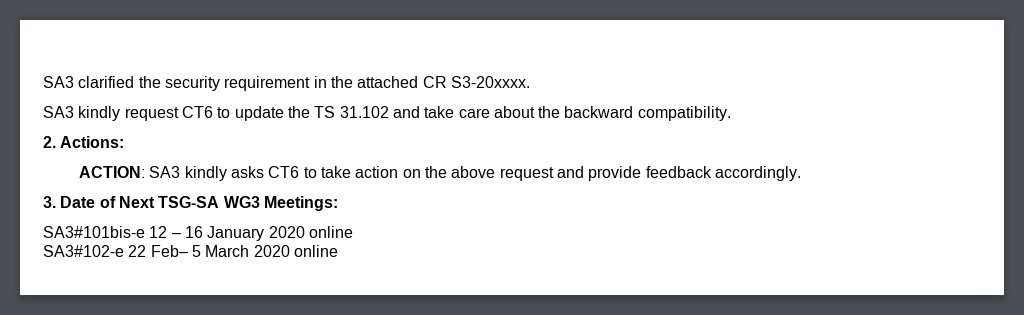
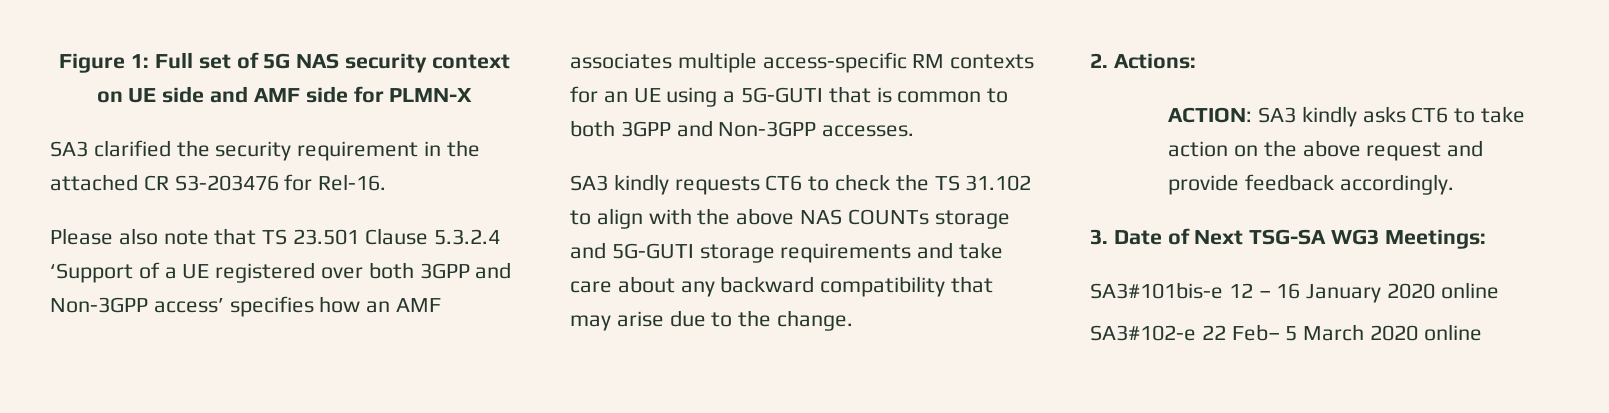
(43, 82) none -> [59,52,510,73] [96,86,473,103] Figure 1: Full set of 5G NAS security context on UE side and AMF side for PLMN-X //
[450,76,530,88] [43,106,284,121] S3-20xxxx. // SA3 kindly request CT6 to update -> [174,174,387,191] [50,228,500,245] [50,262,512,283] [50,296,442,317] [570,52,1035,73] [570,86,1009,107] [570,120,915,137] [570,174,891,195] S3-203476 for Rel-16. // Please also note that TS 23.501 Clause 5.3.2.4 ‘Support of a UE registered over both 3GPP and Non-3GPP access’ specifies how an AMF associates multiple access-specific RM contexts for an UE using a 5G-GUTI that is common to both 3GPP and Non-3GPP accesses. // SA3 kindly requests CT6 to check
[392,106,731,121] and take care about the backward compatibility. -> [570,208,1010,229] [570,242,1004,263] [570,276,994,297] [570,310,854,331] to align with the above NAS COUNTs storage and 5G-GUTI storage requirements and take care about any backward compatibility that may arise due to the change.

